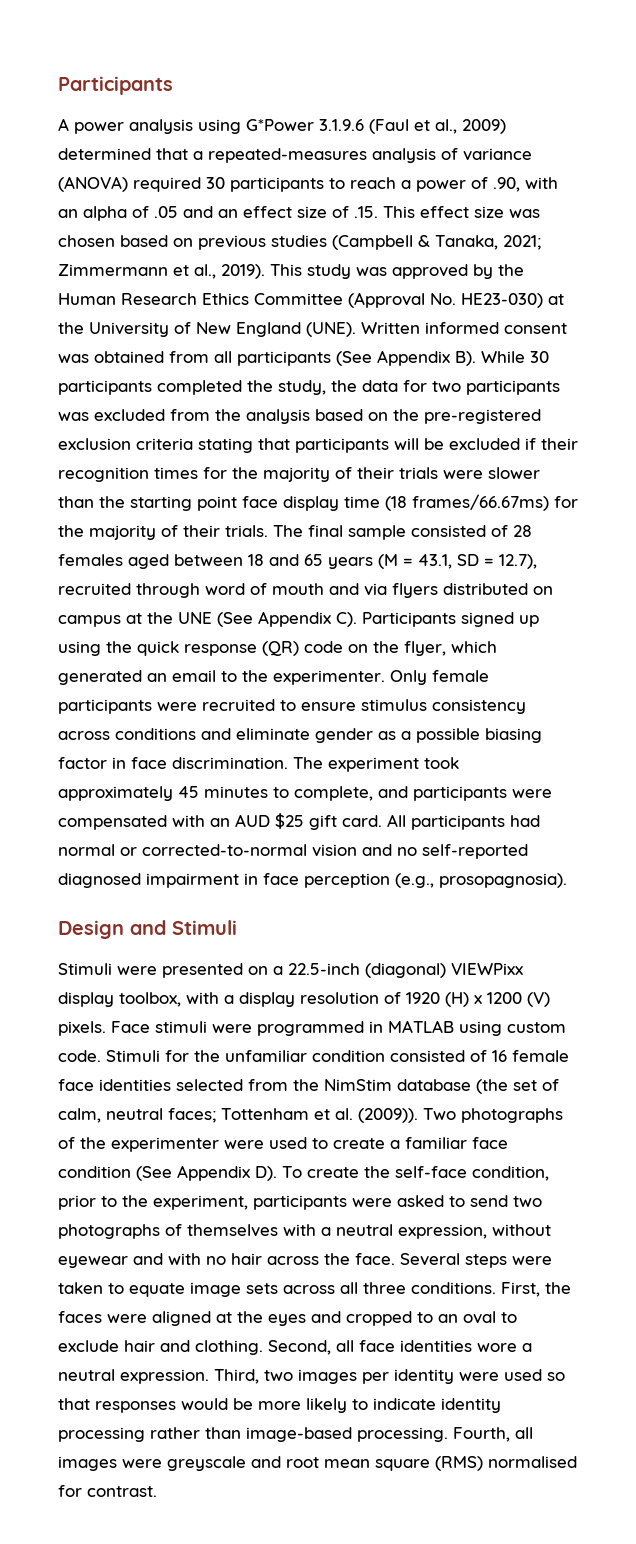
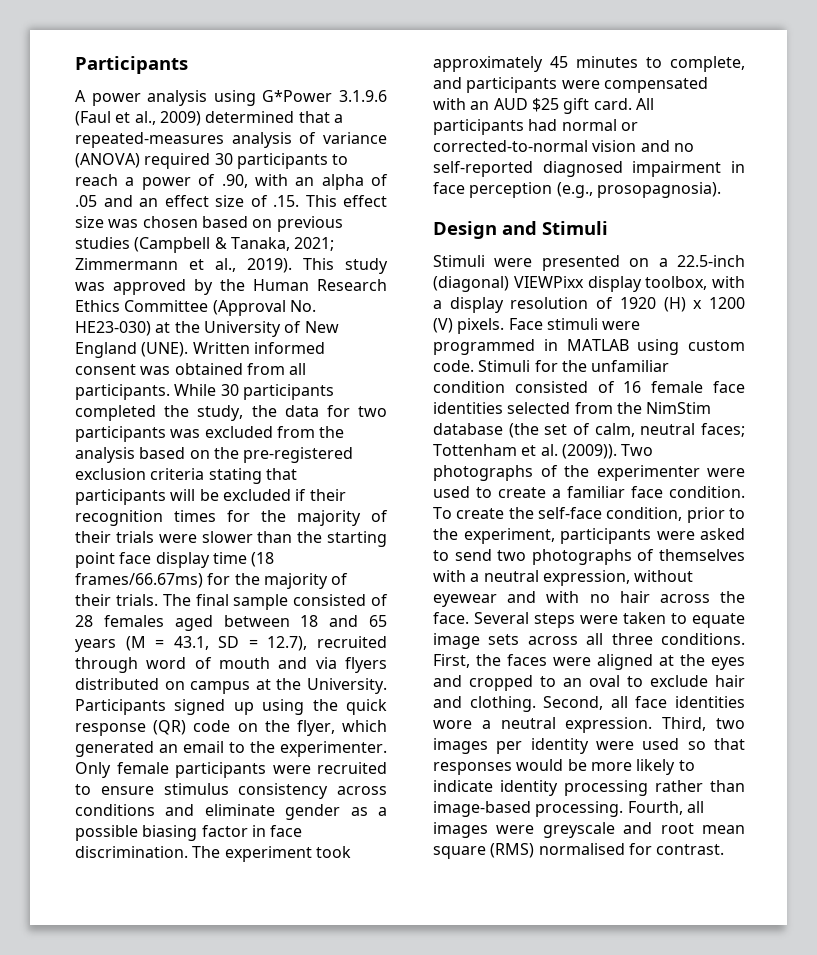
[237,350,476,366] participants (See Appendix B). -> [75,384,170,400] participants.
[178,611,357,627] UNE (See Appendix C). -> [307,678,387,694] University.
[58,1165,277,1181] condition (See Appendix D). -> [669,486,745,498] condition.

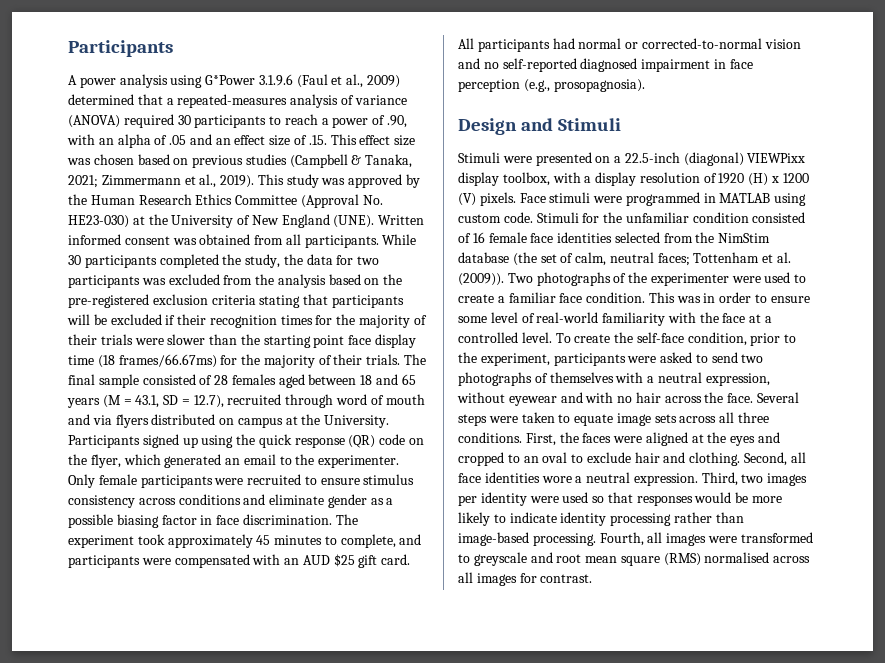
(745, 492) none -> [648,292,810,303] [458,312,773,326] [458,332,552,343] This was in order to ensure some level of real-world familiarity with the face at a controlled level.
(535, 829) none -> [740,532,813,543] [458,554,470,563] transformed to
(625, 849) none -> [773,556,811,563] [458,572,517,586] across all images

